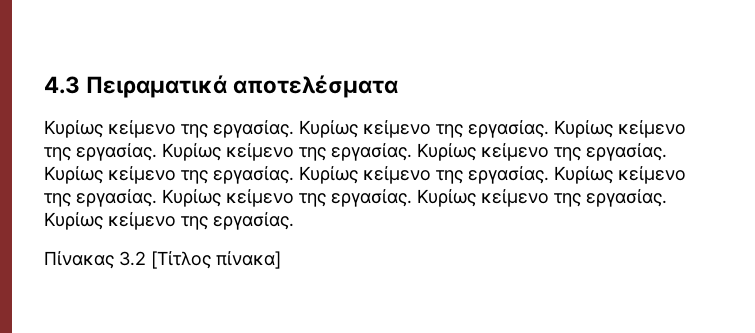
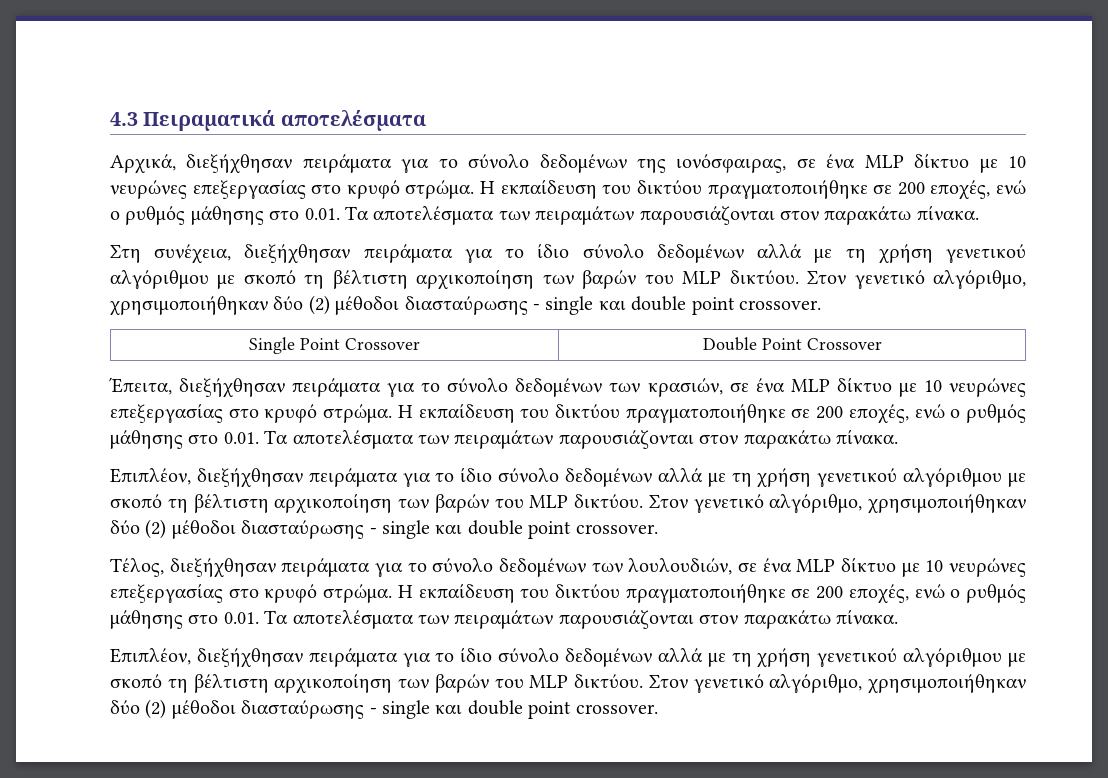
[44,120,686,138] [44,143,667,161] [44,166,686,184] [44,189,667,207] [44,212,294,230] [44,251,281,269] Κυρίως κείμενο της εργασίας. Κυρίως κείμενο της εργασίας. Κυρίως κείμενο της εργασίας. Κυρίως κείμενο της εργασίας. Κυρίως κείμενο της εργασίας. Κυρίως κείμενο της εργασίας. Κυρίως κείμενο της εργασίας. Κυρίως κείμενο της εργασίας. Κυρίως κείμενο της εργασίας. Κυρίως κείμενο της εργασίας. Κυρίως κείμενο της εργασίας. // Πίνακας 3.2 [Τίτλος πίνακα] -> [110,153,1027,174] [110,179,1026,200] [110,205,979,225] [110,243,1027,264] [110,269,1026,290] [110,295,821,316] [249,337,420,354] [702,337,882,351] [109,377,1027,398] [110,403,1026,424] [110,429,898,449] [110,467,1026,488] [110,493,1026,514] [110,519,658,539] [110,557,1026,578] [110,583,1026,604] [110,609,898,629] [110,647,1026,668] [110,673,1026,694] [110,699,658,719] Αρχικά, διεξήχθησαν πειράματα για το σύνολο δεδομένων της ιονόσφαιρας, σε ένα MLP δίκτυο με 10 νευρώνες επεξεργασίας στο κρυφό στρώμα. Η εκπαίδευση του δικτύου πραγματοποιήθηκε σε 200 εποχές, ενώ ο ρυθμός μάθησης στο 0.01. Τα αποτελέσματα των πειραμάτων παρουσιάζονται στον παρακάτω πίνακα. // Στη συνέχεια, διεξήχθησαν πειράματα για το ίδιο σύνολο δεδομένων αλλά με τη χρήση γενετικού αλγόριθμου με σκοπό τη βέλτιστη αρχικοποίηση των βαρών του MLP δικτύου. Στον γενετικό αλγόριθμο, χρησιμοποιήθηκαν δύο (2) μέθοδοι διασταύρωσης - single και double point crossover. // Single Point Crossover | Double Point Crossover // Έπειτα, διεξήχθησαν πειράματα για το σύνολο δεδομένων των κρασιών, σε ένα MLP δίκτυο με 10 νευρώνες επεξεργασίας στο κρυφό στρώμα. Η εκπαίδευση του δικτύου πραγματοποιήθηκε σε 200 εποχές, ενώ ο ρυθμός μάθησης στο 0.01. Τα αποτελέσματα των πειραμάτων παρουσιάζονται στον παρακάτω πίνακα. // Επιπλέον, διεξήχθησαν πειράματα για το ίδιο σύνολο δεδομένων αλλά με τη χρήση γενετικού αλγόριθμου με σκοπό τη βέλτιστη αρχικοποίηση των βαρών του MLP δικτύου. Στον γενετικό αλγόριθμο, χρησιμοποιήθηκαν δύο (2) μέθοδοι διασταύρωσης - single και double point crossover. // Τέλος, διεξήχθησαν πειράματα για το σύνολο δεδομένων των λουλουδιών, σε ένα MLP δίκτυο με 10 νευρώνες επεξεργασίας στο κρυφό στρώμα. Η εκπαίδευση του δικτύου πραγματοποιήθηκε σε 200 εποχές, ενώ ο ρυθμός μάθησης στο 0.01. Τα αποτελέσματα των πειραμάτων παρουσιάζονται στον παρακάτω πίνακα. // Επιπλέον, διεξήχθησαν πειράματα για το ίδιο σύνολο δεδομένων αλλά με τη χρήση γενετικού αλγόριθμου με σκοπό τη βέλτιστη αρχικοποίηση των βαρών του MLP δικτύου. Στον γενετικό αλγόριθμο, χρησιμοποιήθηκαν δύο (2) μέθοδοι διασταύρωσης - single και double point crossover.

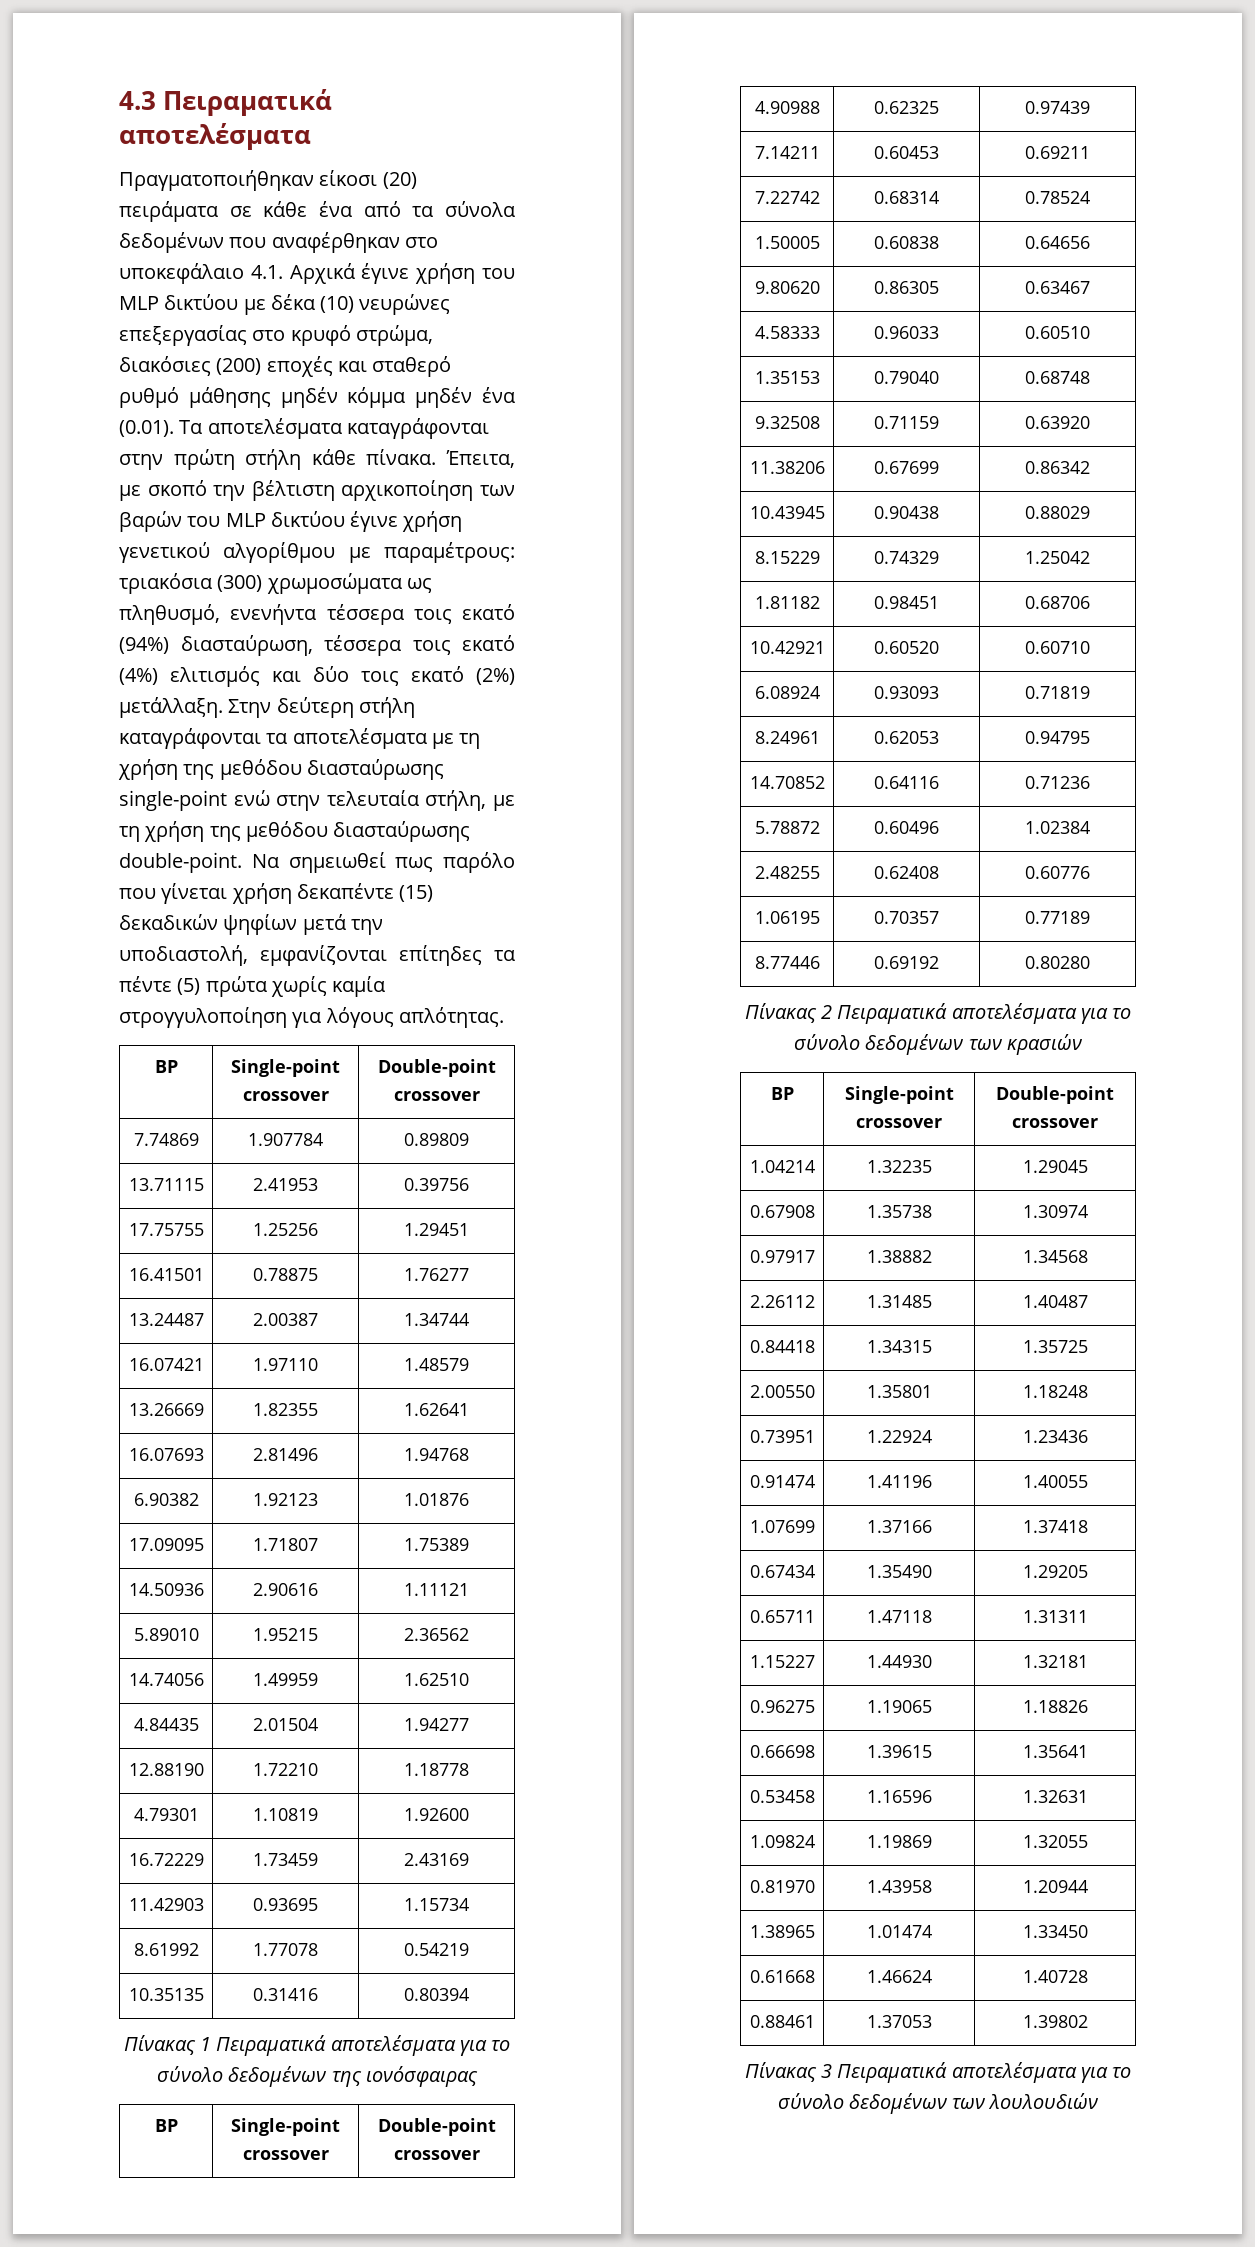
[110,153,1027,174] [110,179,1026,200] [110,205,979,225] [110,243,1027,264] [110,269,1026,290] [110,295,821,316] [249,337,420,354] [702,337,882,351] [109,377,1027,398] [110,403,1026,424] [110,429,898,449] [110,467,1026,488] [110,493,1026,514] [110,519,658,539] [110,557,1026,578] [110,583,1026,604] [110,609,898,629] [110,647,1026,668] [110,673,1026,694] [110,699,658,719] Αρχικά, διεξήχθησαν πειράματα για το σύνολο δεδομένων της ιονόσφαιρας, σε ένα MLP δίκτυο με 10 νευρώνες επεξεργασίας στο κρυφό στρώμα. Η εκπαίδευση του δικτύου πραγματοποιήθηκε σε 200 εποχές, ενώ ο ρυθμός μάθησης στο 0.01. Τα αποτελέσματα των πειραμάτων παρουσιάζονται στον παρακάτω πίνακα. // Στη συνέχεια, διεξήχθησαν πειράματα για το ίδιο σύνολο δεδομένων αλλά με τη χρήση γενετικού αλγόριθμου με σκοπό τη βέλτιστη αρχικοποίηση των βαρών του MLP δικτύου. Στον γενετικό αλγόριθμο, χρησιμοποιήθηκαν δύο (2) μέθοδοι διασταύρωσης - single και double point crossover. // Single Point Crossover | Double Point Crossover // Έπειτα, διεξήχθησαν πειράματα για το σύνολο δεδομένων των κρασιών, σε ένα MLP δίκτυο με 10 νευρώνες επεξεργασίας στο κρυφό στρώμα. Η εκπαίδευση του δικτύου πραγματοποιήθηκε σε 200 εποχές, ενώ ο ρυθμός μάθησης στο 0.01. Τα αποτελέσματα των πειραμάτων παρουσιάζονται στον παρακάτω πίνακα. // Επιπλέον, διεξήχθησαν πειράματα για το ίδιο σύνολο δεδομένων αλλά με τη χρήση γενετικού αλγόριθμου με σκοπό τη βέλτιστη αρχικοποίηση των βαρών του MLP δικτύου. Στον γενετικό αλγόριθμο, χρησιμοποιήθηκαν δύο (2) μέθοδοι διασταύρωσης - single και double point crossover. // Τέλος, διεξήχθησαν πειράματα για το σύνολο δεδομένων των λουλουδιών, σε ένα MLP δίκτυο με 10 νευρώνες επεξεργασίας στο κρυφό στρώμα. Η εκπαίδευση του δικτύου πραγματοποιήθηκε σε 200 εποχές, ενώ ο ρυθμός μάθησης στο 0.01. Τα αποτελέσματα των πειραμάτων παρουσιάζονται στον παρακάτω πίνακα. // Επιπλέον, διεξήχθησαν πειράματα για το ίδιο σύνολο δεδομένων αλλά με τη χρήση γενετικού αλγόριθμου με σκοπό τη βέλτιστη αρχικοποίηση των βαρών του MLP δικτύου. Στον γενετικό αλγόριθμο, χρησιμοποιήθηκαν δύο (2) μέθοδοι διασταύρωσης - single και double point crossover. -> [119,170,417,191] [119,201,515,222] [119,232,438,253] [119,263,515,284] [119,294,451,315] [119,325,433,346] [119,356,452,377] [119,387,515,408] [119,418,489,439] [119,449,515,470] [119,480,515,501] [119,511,463,532] [119,542,515,563] [119,573,432,594] [119,604,515,625] [119,635,515,656] [119,666,515,687] [119,697,415,718] [119,728,481,749] [118,759,444,780] [119,790,515,811] [119,821,471,842] [119,852,515,873] [119,883,434,904] [119,914,383,935] [119,945,515,966] [119,976,386,997] [119,1007,504,1028] [154,1060,178,1073] [231,1059,340,1077] [242,1091,329,1101] [377,1059,496,1077] [393,1091,480,1101] [133,1133,199,1146] [248,1133,323,1146] [404,1133,469,1146] [128,1178,204,1191] [253,1178,318,1191] [404,1178,469,1191] [128,1223,204,1236] [253,1223,318,1236] [404,1223,469,1236] [128,1268,204,1281] [253,1268,318,1281] [404,1268,469,1281] [128,1313,204,1326] [253,1313,318,1326] [404,1313,469,1326] [128,1358,204,1371] [253,1358,318,1371] [404,1358,469,1371] [128,1403,204,1416] [253,1403,318,1416] [404,1403,469,1416] [128,1448,204,1461] [253,1448,318,1461] [404,1448,469,1461] [133,1493,199,1506] [253,1493,318,1506] [404,1493,469,1506] [128,1538,204,1551] [253,1538,318,1551] [404,1538,469,1551] [128,1583,204,1596] [253,1583,318,1596] [404,1583,469,1596] [133,1628,199,1641] [253,1628,318,1641] [404,1628,469,1641] [128,1673,204,1686] [253,1673,318,1686] [404,1673,469,1686] [133,1718,199,1731] [253,1718,318,1731] [404,1718,469,1731] [128,1763,204,1776] [253,1763,318,1776] [404,1763,469,1776] [133,1808,199,1821] [253,1808,318,1821] [404,1808,469,1821] [128,1853,204,1866] [253,1853,318,1866] [404,1853,469,1866] [128,1898,204,1911] [253,1898,318,1911] [404,1898,469,1911] [133,1943,199,1956] [253,1943,318,1956] [404,1943,469,1956] [128,1988,204,2001] [253,1988,318,2001] [404,1988,469,2001] [123,2035,511,2056] [157,2066,478,2087] [154,2119,178,2132] [231,2118,340,2136] [242,2150,329,2160] [377,2118,496,2136] [393,2150,480,2160] [754,101,820,114] [874,101,939,114] [1025,101,1090,114] [754,146,820,159] [874,146,939,159] [1025,146,1090,159] [754,191,820,204] [874,191,939,204] [1025,191,1090,204] [754,236,820,249] [874,236,939,249] [1025,236,1090,249] [754,281,820,294] [874,281,939,294] [1025,281,1090,294] [754,326,820,339] [874,326,939,339] [1025,326,1090,339] [754,371,820,384] [874,371,939,384] [1025,371,1090,384] [754,416,820,429] [874,416,939,429] [1025,416,1090,429] [749,461,825,474] [874,461,939,474] [1025,461,1090,474] [749,506,825,519] [874,506,939,519] [1025,506,1090,519] [754,551,820,564] [874,551,939,564] [1025,551,1090,564] [754,596,820,609] [874,596,939,609] [1025,596,1090,609] [749,641,825,654] [874,641,939,654] [1025,641,1090,654] [754,686,820,699] [874,686,939,699] [1025,686,1090,699] [754,731,820,744] [874,731,939,744] [1025,731,1090,744] [749,776,825,789] [874,776,939,789] [1025,776,1090,789] [754,821,820,834] [874,821,939,834] [1025,821,1090,834] [754,866,820,879] [874,866,939,879] [1025,866,1090,879] [754,911,820,924] [874,911,939,924] [1025,911,1090,924] [754,956,820,969] [874,956,939,969] [1025,956,1090,969] [744,1003,1132,1024] [794,1034,1082,1055] [770,1087,794,1100] [844,1086,954,1104] [856,1118,942,1128] [996,1086,1114,1104] [1012,1118,1098,1128] [749,1160,815,1173] [866,1160,932,1173] [1022,1160,1088,1173] [749,1205,815,1218] [866,1205,932,1218] [1022,1205,1088,1218] [749,1250,815,1263] [866,1250,932,1263] [1022,1250,1088,1263] [749,1295,815,1308] [866,1295,932,1308] [1022,1295,1088,1308] [749,1340,815,1353] [866,1340,932,1353] [1022,1340,1088,1353] [749,1385,815,1398] [866,1385,932,1398] [1022,1385,1088,1398] [749,1430,815,1443] [866,1430,932,1443] [1022,1430,1088,1443] [749,1475,815,1488] [866,1475,932,1488] [1022,1475,1088,1488] [749,1520,815,1533] [866,1520,932,1533] [1022,1520,1088,1533] [749,1565,815,1578] [866,1565,932,1578] [1022,1565,1088,1578] [749,1610,815,1623] [866,1610,932,1623] [1022,1610,1088,1623] [749,1655,815,1668] [866,1655,932,1668] [1022,1655,1088,1668] [749,1700,815,1713] [866,1700,932,1713] [1022,1700,1088,1713] [749,1745,815,1758] [866,1745,932,1758] [1022,1745,1088,1758] [749,1790,815,1803] [866,1790,932,1803] [1022,1790,1088,1803] [749,1835,815,1848] [866,1835,932,1848] [1022,1835,1088,1848] [749,1880,815,1893] [866,1880,932,1893] [1022,1880,1088,1893] [749,1925,815,1938] [866,1925,932,1938] [1022,1925,1088,1938] [749,1970,815,1983] [866,1970,932,1983] [1022,1970,1088,1983] [749,2015,815,2028] [866,2015,932,2028] [1022,2015,1088,2028] [744,2062,1132,2083] [777,2093,1099,2114] Πραγματοποιήθηκαν είκοσι (20) πειράματα σε κάθε ένα από τα σύνολα δεδομένων που αναφέρθηκαν στο υποκεφάλαιο 4.1. Αρχικά έγινε χρήση του MLP δικτύου με δέκα (10) νευρώνες επεξεργασίας στο κρυφό στρώμα, διακόσιες (200) εποχές και σταθερό ρυθμό μάθησης μηδέν κόμμα μηδέν ένα (0.01). Τα αποτελέσματα καταγράφονται στην πρώτη στήλη κάθε πίνακα. Έπειτα, με σκοπό την βέλτιστη αρχικοποίηση των βαρών του MLP δικτύου έγινε χρήση γενετικού αλγορίθμου με παραμέτρους: τριακόσια (300) χρωμοσώματα ως πληθυσμό, ενενήντα τέσσερα τοις εκατό (94%) διασταύρωση, τέσσερα τοις εκατό (4%) ελιτισμός και δύο τοις εκατό (2%) μετάλλαξη. Στην δεύτερη στήλη καταγράφονται τα αποτελέσματα με τη χρήση της μεθόδου διασταύρωσης single-point ενώ στην τελευταία στήλη, με τη χρήση της μεθόδου διασταύρωσης double-point. Να σημειωθεί πως παρόλο που γίνεται χρήση δεκαπέντε (15) δεκαδικών ψηφίων μετά την υποδιαστολή, εμφανίζονται επίτηδες τα πέντε (5) πρώτα χωρίς καμία στρογγυλοποίηση για λόγους απλότητας. // BP | Single-point crossover | Double-point crossover // 7.74869 | 1.907784 | 0.89809 // 13.71115 | 2.41953 | 0.39756 // 17.75755 | 1.25256 | 1.29451 // 16.41501 | 0.78875 | 1.76277 // 13.24487 | 2.00387 | 1.34744 // 16.07421 | 1.97110 | 1.48579 // 13.26669 | 1.82355 | 1.62641 // 16.07693 | 2.81496 | 1.94768 // 6.90382 | 1.92123 | 1.01876 // 17.09095 | 1.71807 | 1.75389 // 14.50936 | 2.90616 | 1.11121 // 5.89010 | 1.95215 | 2.36562 // 14.74056 | 1.49959 | 1.62510 // 4.84435 | 2.01504 | 1.94277 // 12.88190 | 1.72210 | 1.18778 // 4.79301 | 1.10819 | 1.92600 // 16.72229 | 1.73459 | 2.43169 // 11.42903 | 0.93695 | 1.15734 // 8.61992 | 1.77078 | 0.54219 // 10.35135 | 0.31416 | 0.80394 // Πίνακας 1 Πειραματικά αποτελέσματα για το σύνολο δεδομένων της ιονόσφαιρας // BP | Single-point crossover | Double-point crossover // 4.90988 | 0.62325 | 0.97439 // 7.14211 | 0.60453 | 0.69211 // 7.22742 | 0.68314 | 0.78524 // 1.50005 | 0.60838 | 0.64656 // 9.80620 | 0.86305 | 0.63467 // 4.58333 | 0.96033 | 0.60510 // 1.35153 | 0.79040 | 0.68748 // 9.32508 | 0.71159 | 0.63920 // 11.38206 | 0.67699 | 0.86342 // 10.43945 | 0.90438 | 0.88029 // 8.15229 | 0.74329 | 1.25042 // 1.81182 | 0.98451 | 0.68706 // 10.42921 | 0.60520 | 0.60710 // 6.08924 | 0.93093 | 0.71819 // 8.24961 | 0.62053 | 0.94795 // 14.70852 | 0.64116 | 0.71236 // 5.78872 | 0.60496 | 1.02384 // 2.48255 | 0.62408 | 0.60776 // 1.06195 | 0.70357 | 0.77189 // 8.77446 | 0.69192 | 0.80280 // Πίνακας 2 Πειραματικά αποτελέσματα για το σύνολο δεδομένων των κρασιών // BP | Single-point crossover | Double-point crossover // 1.04214 | 1.32235 | 1.29045 // 0.67908 | 1.35738 | 1.30974 // 0.97917 | 1.38882 | 1.34568 // 2.26112 | 1.31485 | 1.40487 // 0.84418 | 1.34315 | 1.35725 // 2.00550 | 1.35801 | 1.18248 // 0.73951 | 1.22924 | 1.23436 // 0.91474 | 1.41196 | 1.40055 // 1.07699 | 1.37166 | 1.37418 // 0.67434 | 1.35490 | 1.29205 // 0.65711 | 1.47118 | 1.31311 // 1.15227 | 1.44930 | 1.32181 // 0.96275 | 1.19065 | 1.18826 // 0.66698 | 1.39615 | 1.35641 // 0.53458 | 1.16596 | 1.32631 // 1.09824 | 1.19869 | 1.32055 // 0.81970 | 1.43958 | 1.20944 // 1.38965 | 1.01474 | 1.33450 // 0.61668 | 1.46624 | 1.40728 // 0.88461 | 1.37053 | 1.39802 // Πίνακας 3 Πειραματικά αποτελέσματα για το σύνολο δεδομένων των λουλουδιών

